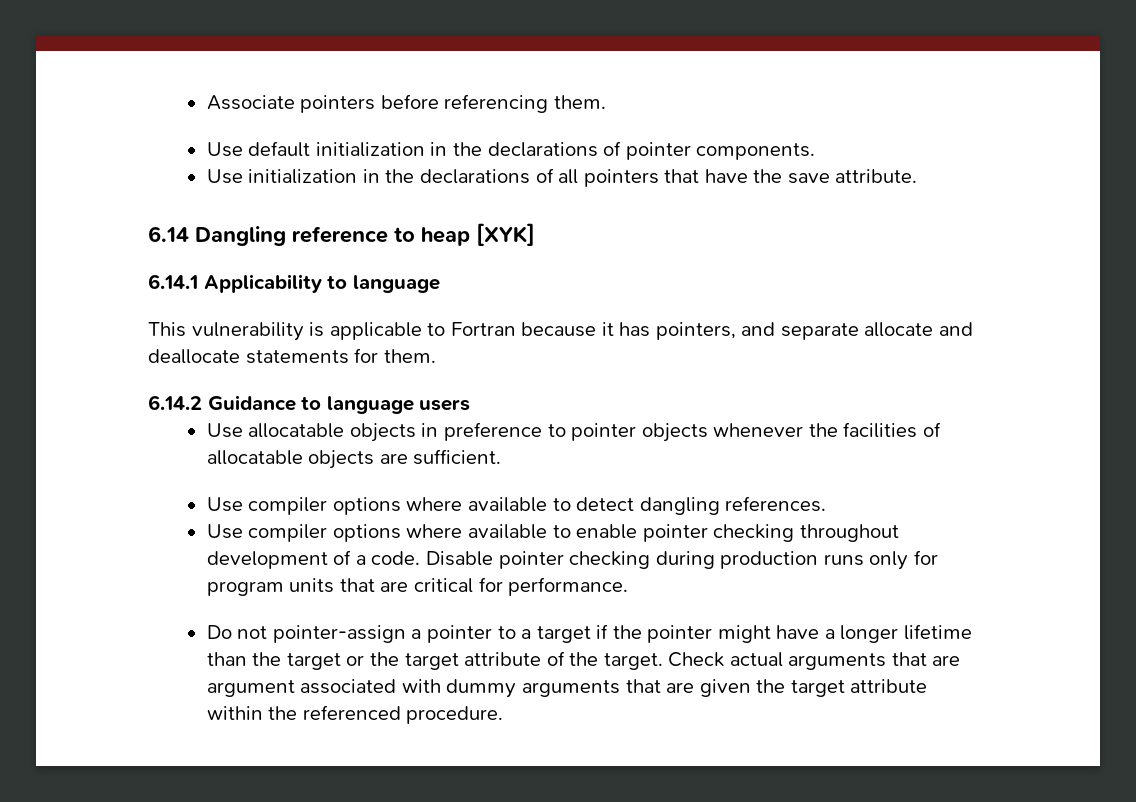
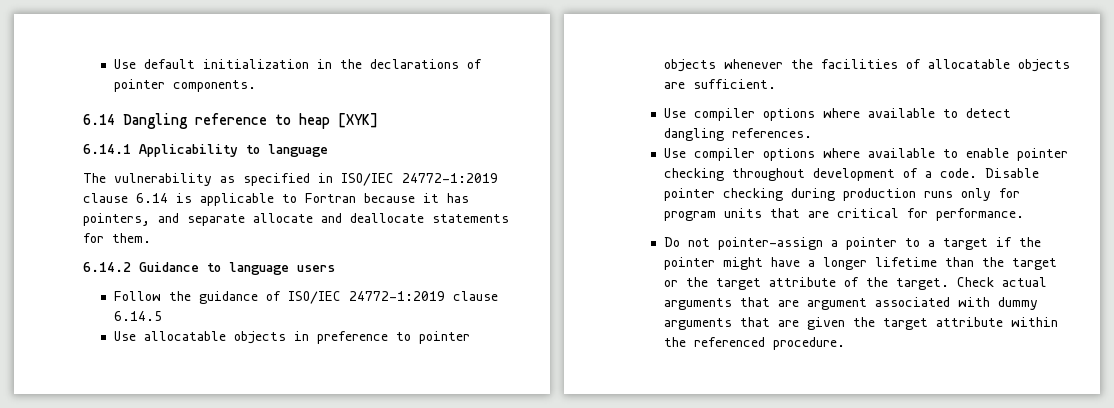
[206,94,606,113] Associate pointers before referencing them. // -> (113, 64) none
[206,168,918,187] // Use initialization in the declarations of all pointers that have the save attribute. -> (256, 86) none
[148,322,304,341] This vulnerability -> [83,173,498,186] [83,193,168,203] The vulnerability as specified in ISO/IEC 24772-1:2019 clause 6.14
(471, 405) none -> [113,291,498,304] [113,311,162,321] // Follow the guidance of ISO/IEC 24772-1:2019 clause 6.14.5

